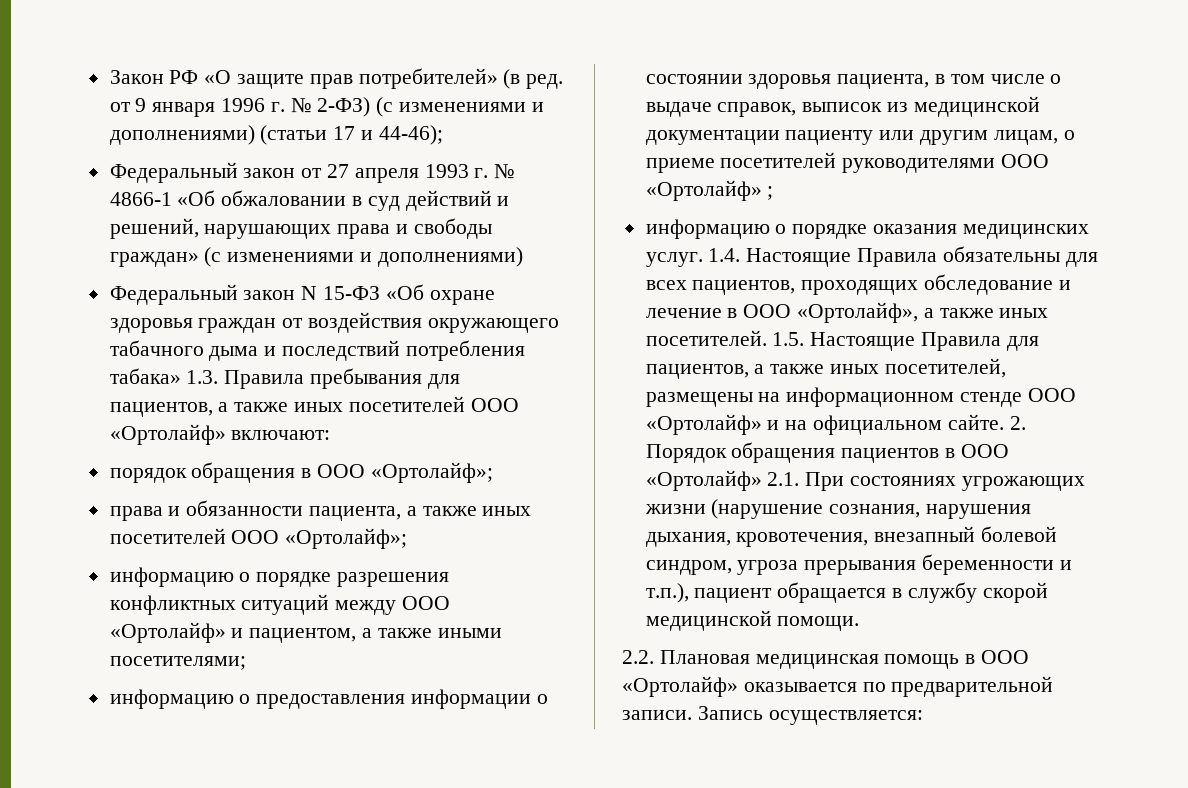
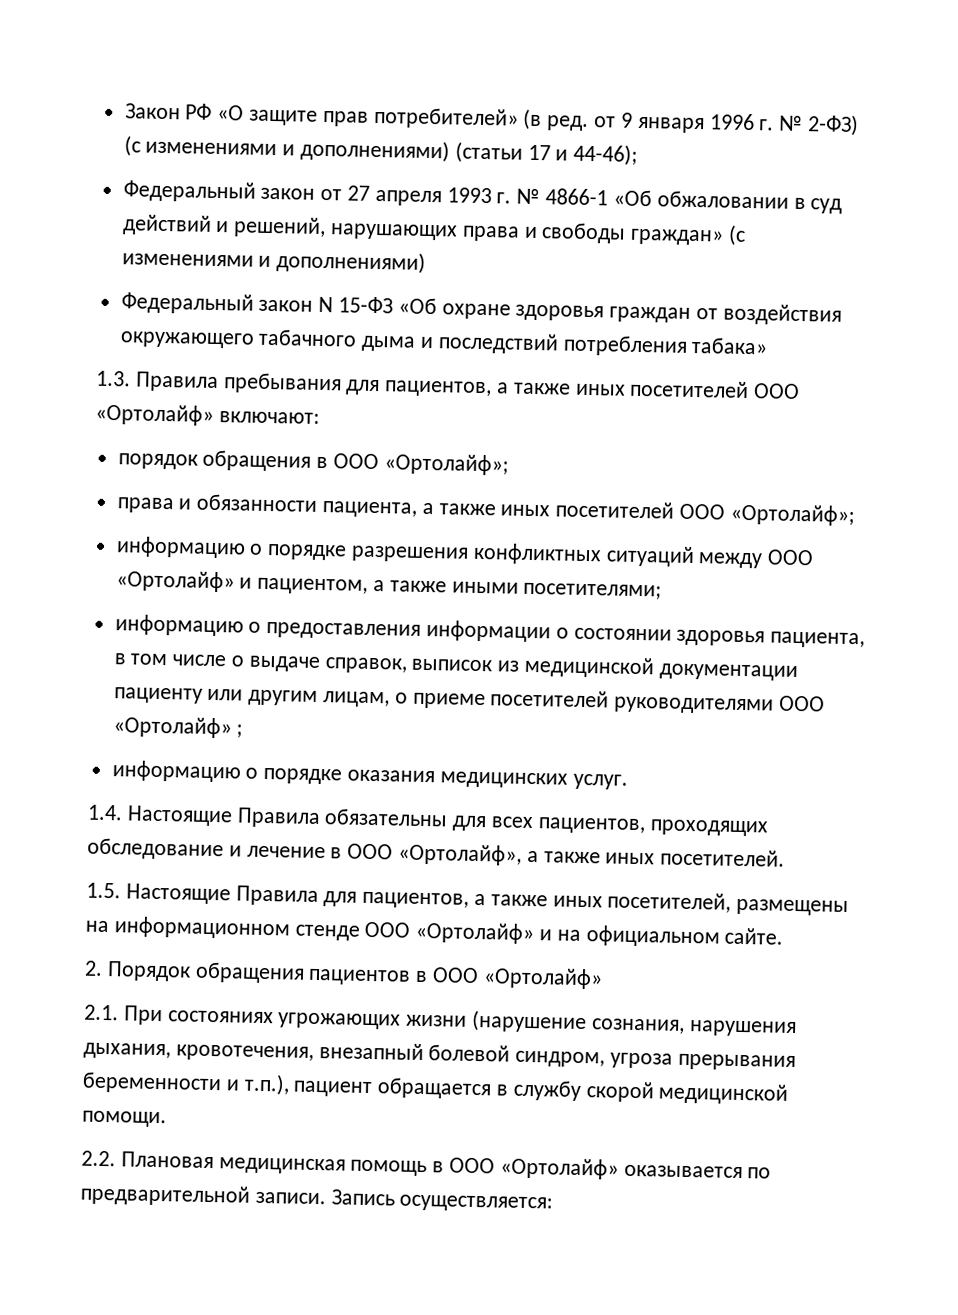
(181, 376) none -> (769, 345) //
(703, 259) none -> (628, 781) //
(767, 338) none -> (786, 857) //
(1004, 422) none -> (784, 936) //
(762, 480) none -> (603, 978) //

